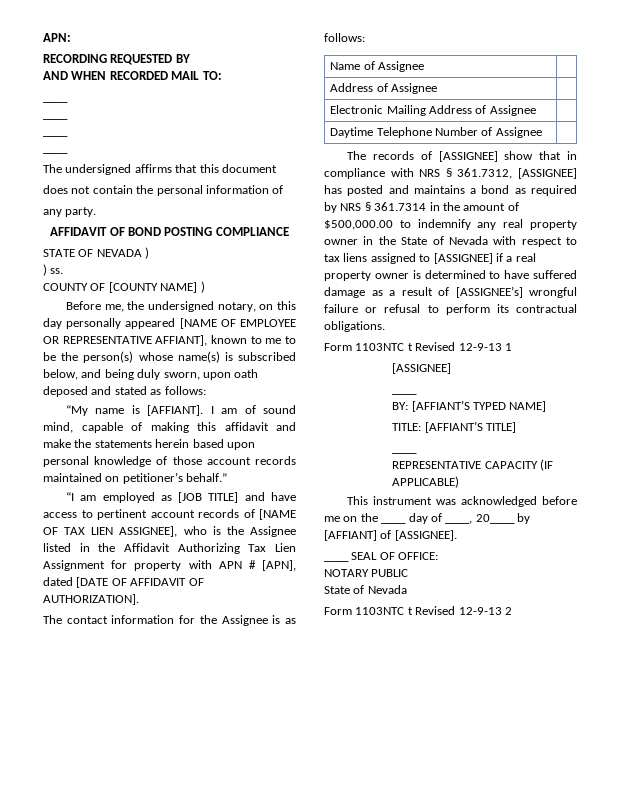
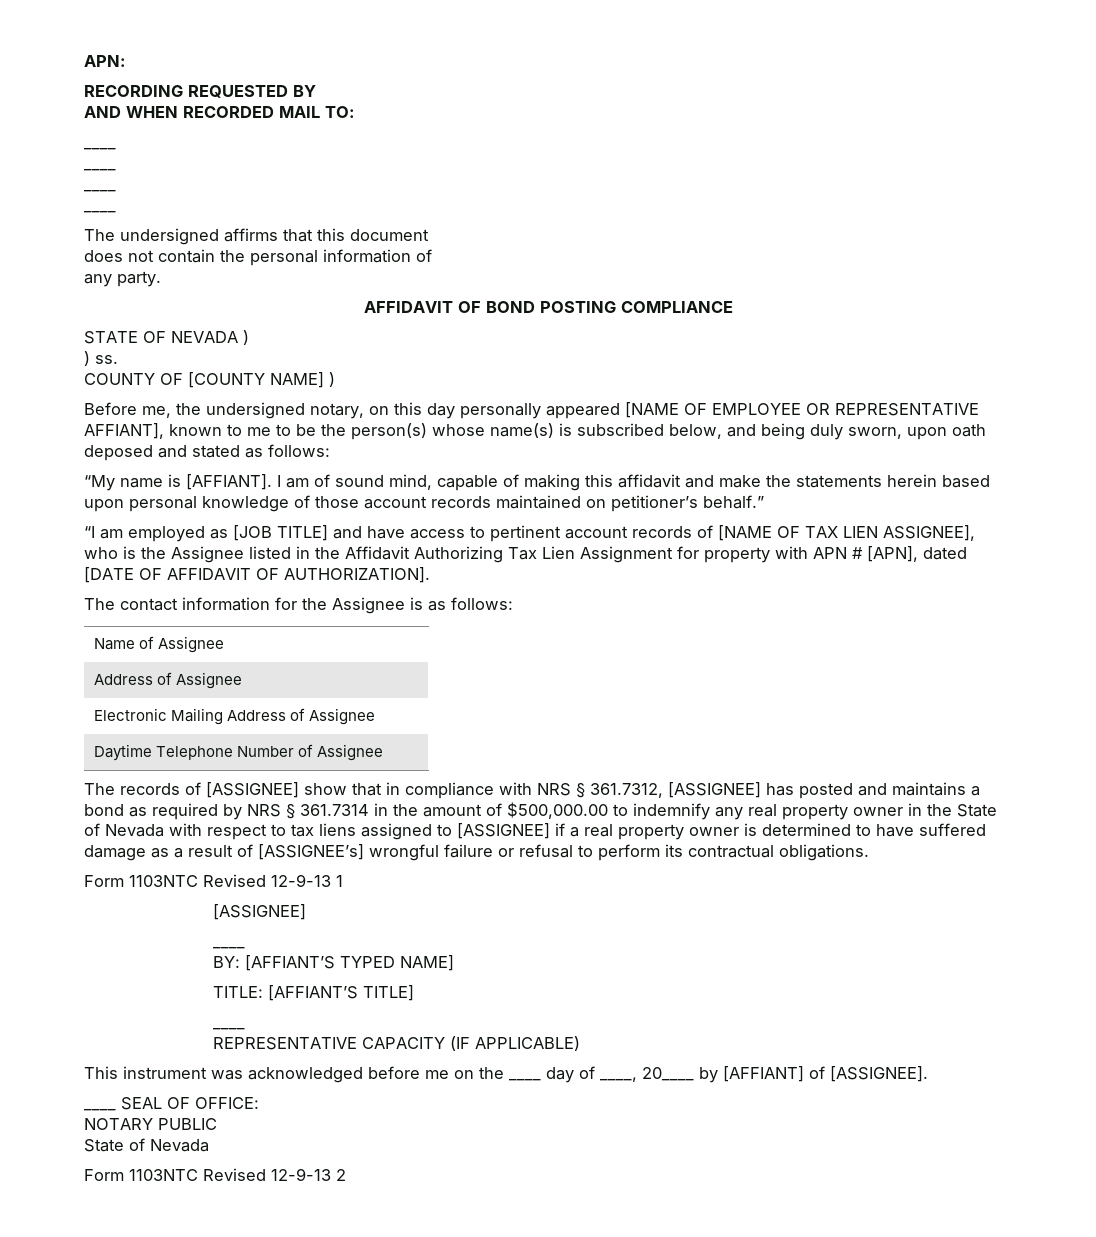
[407,343,413,351] t -> (198, 881) none
[407,607,413,615] t -> (198, 1175) none

